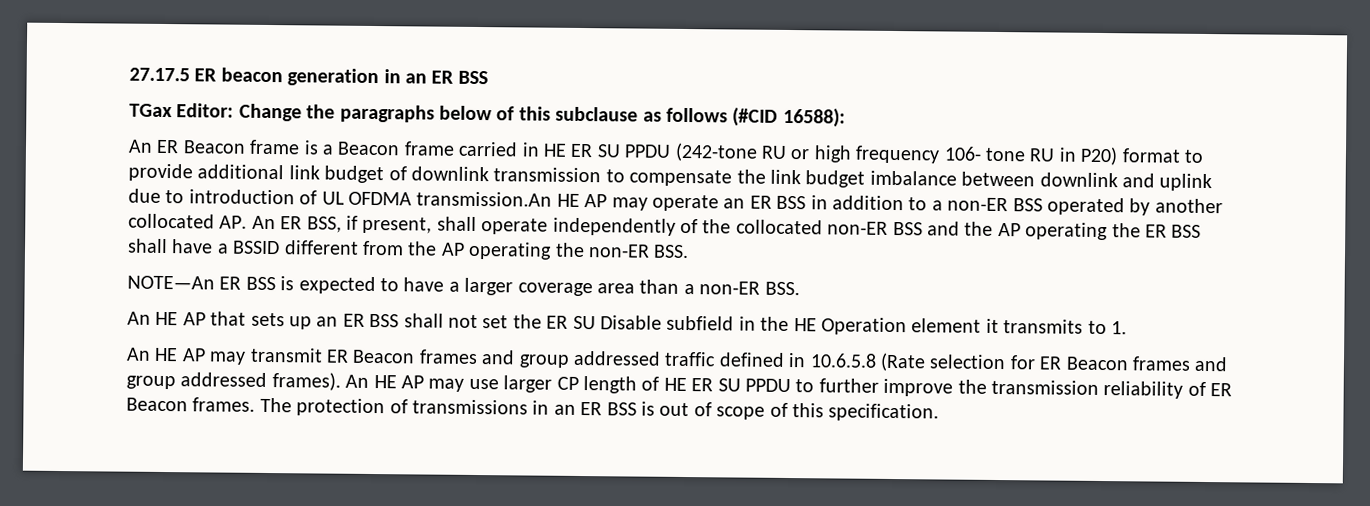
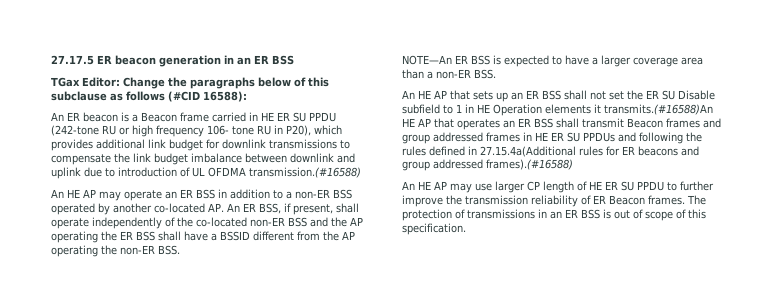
[182,139,301,155] Beacon frame -> [83,112,118,122] beacon
[1080,146,1204,166] [128,163,602,184] P20) format to provide additional link budget of downlink transmission -> [286,125,342,136] [51,139,337,151] P20), which provides additional link budget for downlink transmissions
[416,191,553,207] transmission.An -> [249,167,361,178] [51,189,64,198] transmission.(#16588) // An
[128,213,215,229] collocated -> [154,203,205,213] co-located
[735,219,823,235] collocated -> [196,217,247,227] co-located
[738,316,1127,336] [126,347,1229,372] [126,372,341,391] in the HE Operation element it transmits to 1. // An HE AP may transmit ER Beacon frames and group addressed traffic defined in 10.6.5.8 (Rate selection for ER Beacon frames and group addressed frames). -> [443,104,713,116] [402,118,721,130] [402,132,702,144] [402,146,699,157] [402,159,573,171] to 1 in HE Operation elements it transmits.(#16588)An HE AP that operates an ER BSS shall transmit Beacon frames and group addressed frames in HE ER SU PPDUs and following the rules defined in 27.15.4a(Additional rules for ER beacons and group addressed frames).(#16588) //

